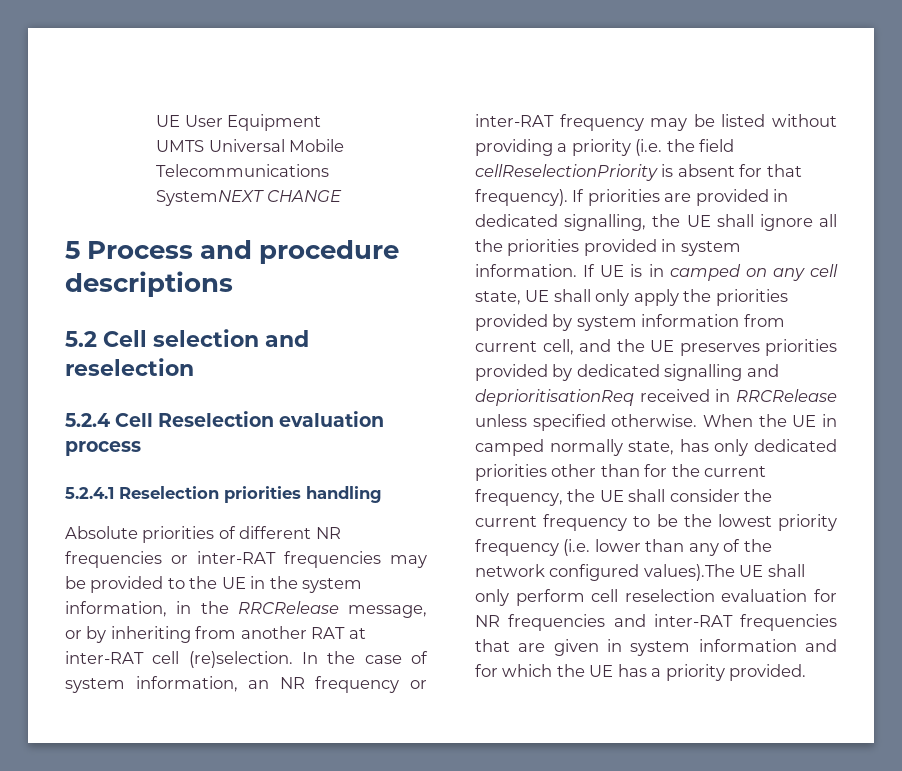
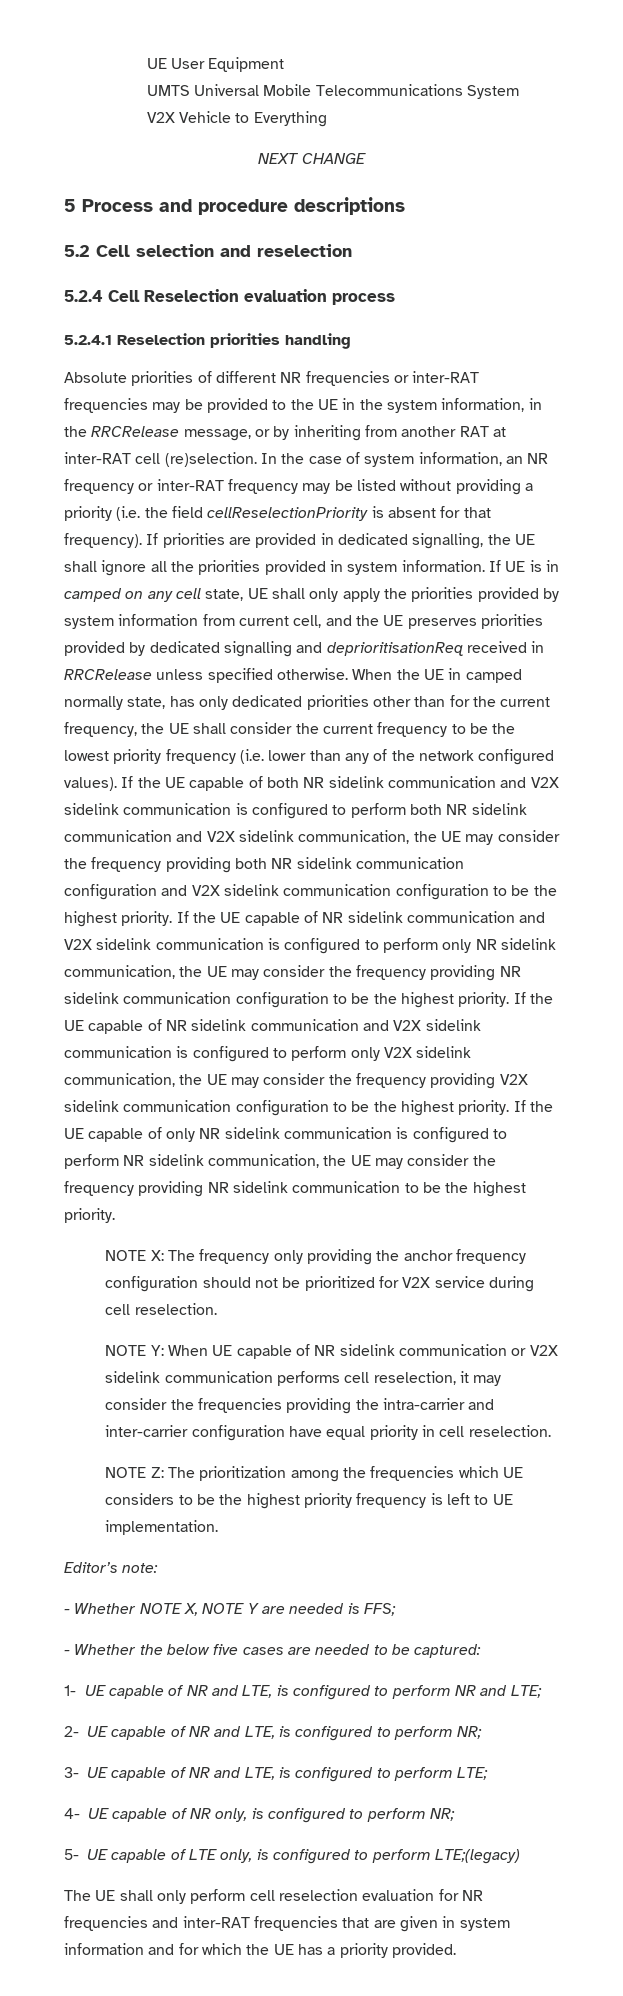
[156,190,265,206] SystemNEXT -> [466,85,519,99] [146,111,327,127] [258,153,300,164] System // V2X Vehicle to Everything // NEXT
[643,564,735,581] values).The -> [64,776,559,791] [64,803,527,819] [64,830,560,845] [64,857,464,873] [64,884,557,900] [64,911,546,927] [64,938,556,954] [64,965,521,981] [64,992,553,1008] [64,1019,481,1034] [64,1046,472,1062] [64,1073,528,1089] [64,1100,553,1116] [64,1127,507,1143] [64,1154,496,1169] [64,1181,526,1197] [64,1208,115,1223] [105,1249,526,1265] [105,1276,534,1292] [105,1303,217,1315] [105,1344,558,1359] [105,1371,502,1386] [105,1398,495,1414] [105,1425,551,1441] [105,1466,523,1482] [105,1493,513,1509] [105,1520,219,1535] [64,1562,159,1573] [64,1603,396,1616] [64,1644,482,1658] [64,1685,542,1700] [64,1726,483,1741] [64,1767,489,1782] [64,1808,455,1823] [64,1849,520,1864] [64,1890,91,1901] values). If the UE capable of both NR sidelink communication and V2X sidelink communication is configured to perform both NR sidelink communication and V2X sidelink communication, the UE may consider the frequency providing both NR sidelink communication configuration and V2X sidelink communication configuration to be the highest priority. If the UE capable of NR sidelink communication and V2X sidelink communication is configured to perform only NR sidelink communication, the UE may consider the frequency providing NR sidelink communication configuration to be the highest priority. If the UE capable of NR sidelink communication and V2X sidelink communication is configured to perform only V2X sidelink communication, the UE may consider the frequency providing V2X sidelink communication configuration to be the highest priority. If the UE capable of only NR sidelink communication is configured to perform NR sidelink communication, the UE may consider the frequency providing NR sidelink communication to be the highest priority. // NOTE X: The frequency only providing the anchor frequency configuration should not be prioritized for V2X service during cell reselection. // NOTE Y: When UE capable of NR sidelink communication or V2X sidelink communication performs cell reselection, it may consider the frequencies providing the intra-carrier and inter-carrier configuration have equal priority in cell reselection. // NOTE Z: The prioritization among the frequencies which UE considers to be the highest priority frequency is left to UE implementation. // Editor’s note: // - Whether NOTE X, NOTE Y are needed is FFS; // - Whether the below five cases are needed to be captured: // 1- UE capable of NR and LTE, is configured to perform NR and LTE; // 2- UE capable of NR and LTE, is configured to perform NR; // 3- UE capable of NR and LTE, is configured to perform LTE; // 4- UE capable of NR only, is configured to perform NR; // 5- UE capable of LTE only, is configured to perform LTE;(legacy) // The

